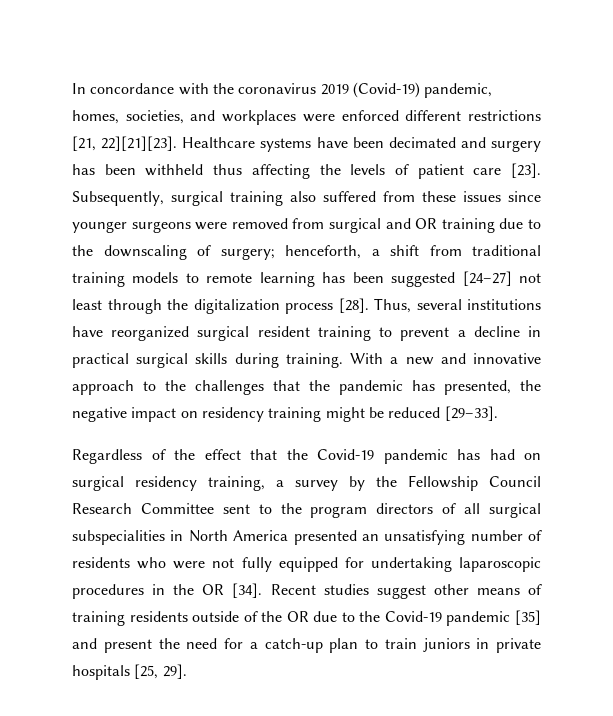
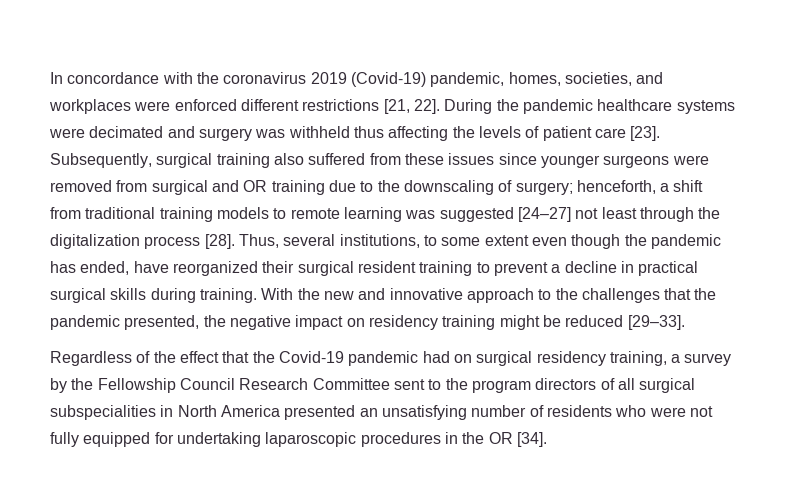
[101,136,384,152] 22][21][23]. Healthcare systems have been -> [413,99,735,114] [49,128,85,138] 22]. During the pandemic healthcare systems were
[72,164,136,175] has been -> [255,129,286,138] was
[322,272,384,283] has been -> [405,210,436,219] was
[467,299,541,310] institutions -> [339,234,721,249] [50,261,130,275] institutions, to some extent even though the pandemic has ended,
(190, 333) none -> [262,261,295,273] their
[390,357,399,364] a -> [297,288,320,300] the
[412,380,435,391] has -> (120, 322) none
[457,449,480,460] has -> (419, 358) none
[270,584,542,599] [72,610,542,626] [72,638,541,653] [72,664,187,680] Recent studies suggest other means of training residents outside of the OR due to the Covid-19 pandemic [35] and present the need for a catch-up plan to train juniors in private hospitals [25, 29]. -> (547, 439) none

